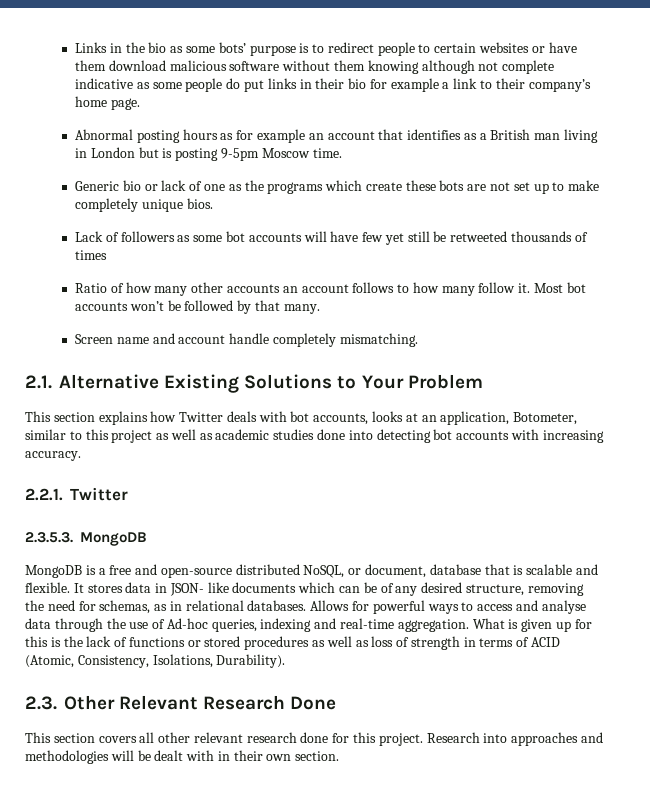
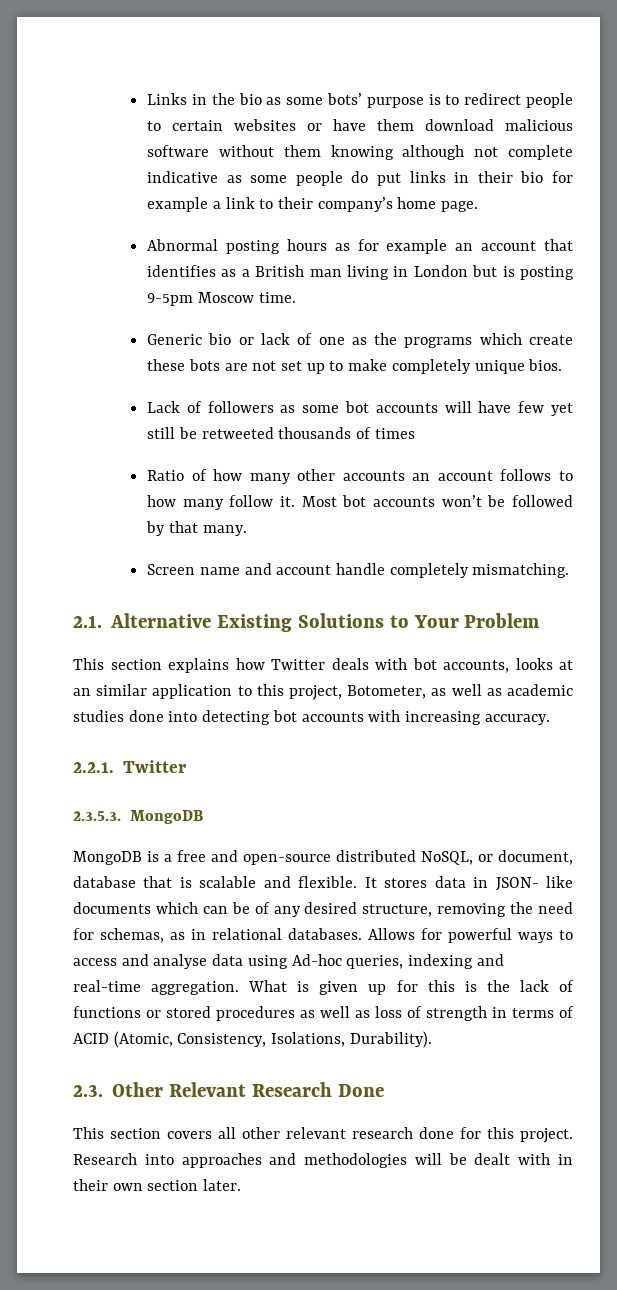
[440,411,578,425] [25,429,153,443] application, Botometer, similar to this project -> [96,684,427,700] similar application to this project, Botometer,
[54,618,166,632] through the use of -> [247,955,288,969] using
[295,751,340,761] section. -> [147,1179,242,1191] section later.

